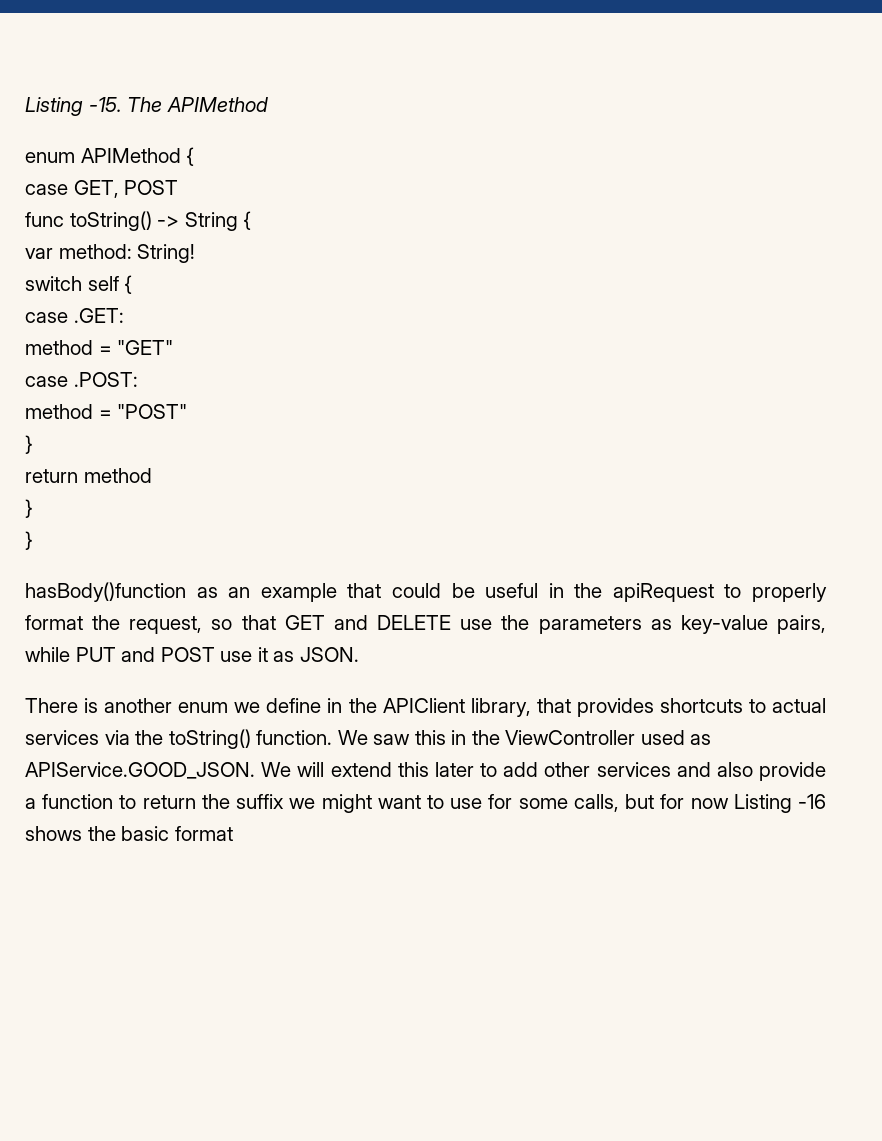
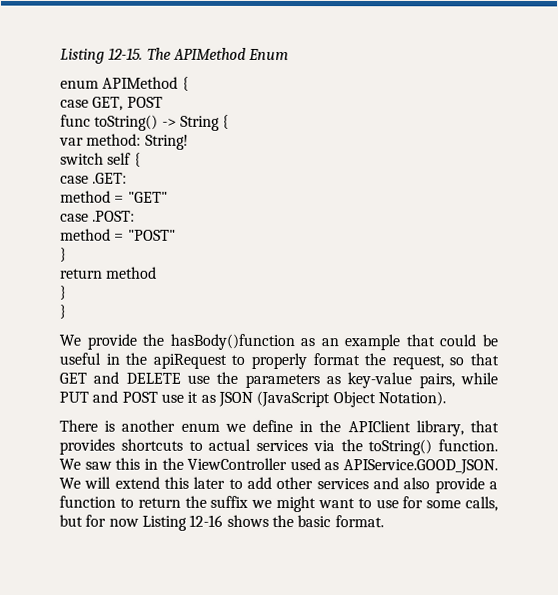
[25,97,122,116] Listing -15. -> [60,47,144,64] Listing 12-15.
(268, 104) none -> [248,48,290,61] Enum
(33, 540) none -> [59,333,165,350] We provide the
[299,647,359,662] JSON. -> [217,390,446,408] JSON (JavaScript Object Notation).
[797,794,826,809] -16 -> [189,514,224,527] 12-16
[174,826,233,841] format -> [334,515,384,528] format.

